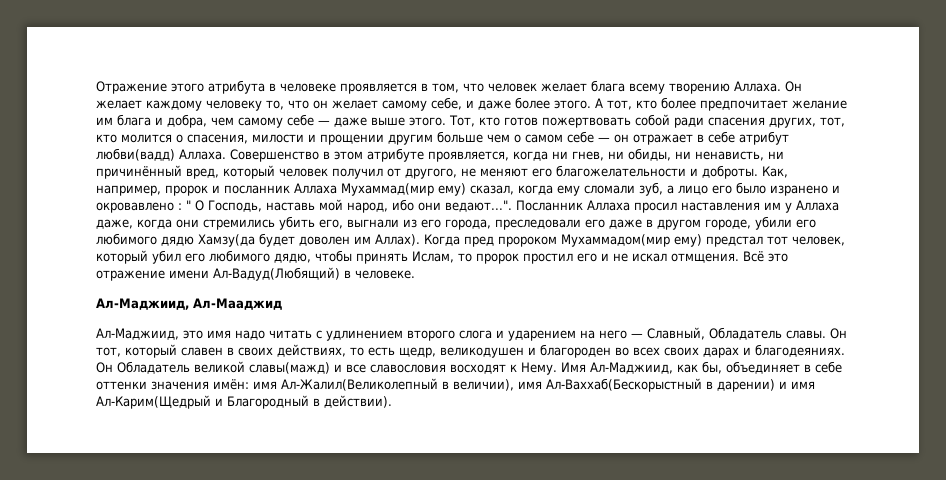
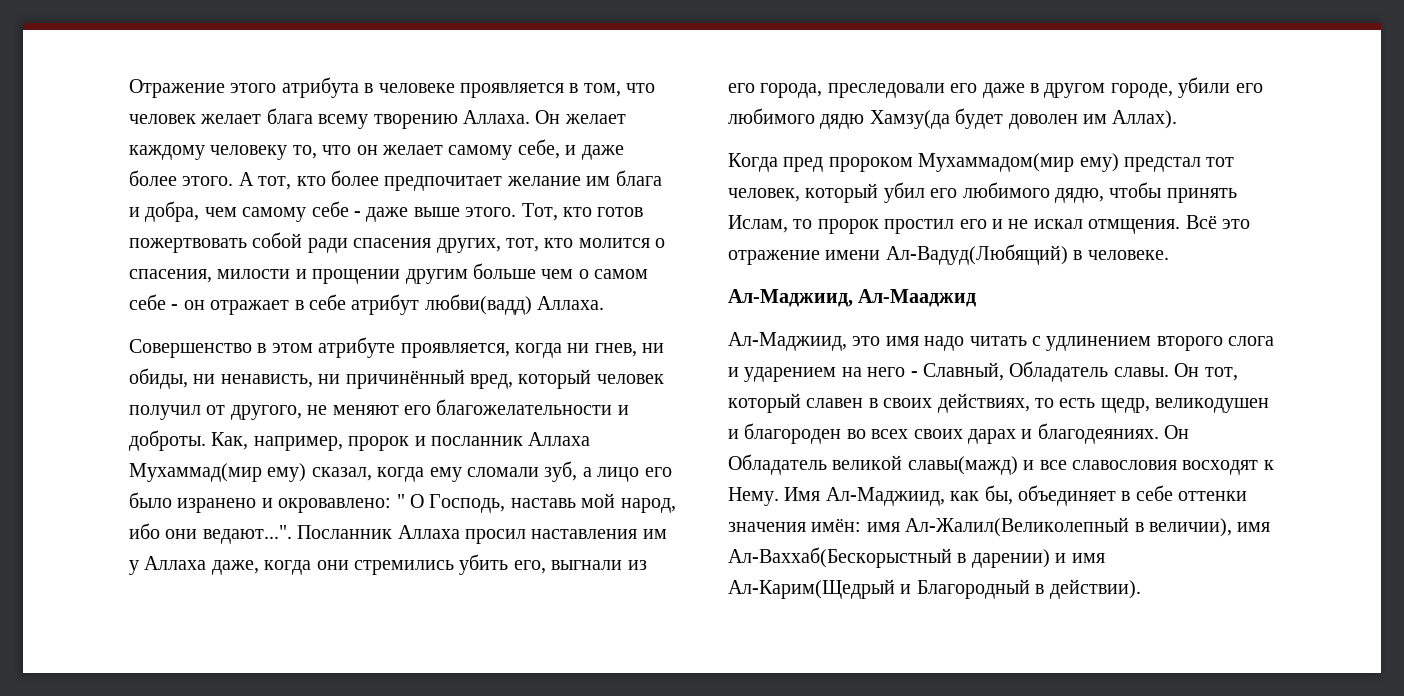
[318,120,330,125] — -> [354,211,361,217] -
[598,137,610,142] — -> [171,304,179,310] -
(226, 154) none -> (605, 303) //
[96,202,182,213] окровавлено : -> [278,498,392,513] окровавлено:
(420, 240) none -> (1178, 119) //
[631,333,643,338] — -> [910,371,918,377] -

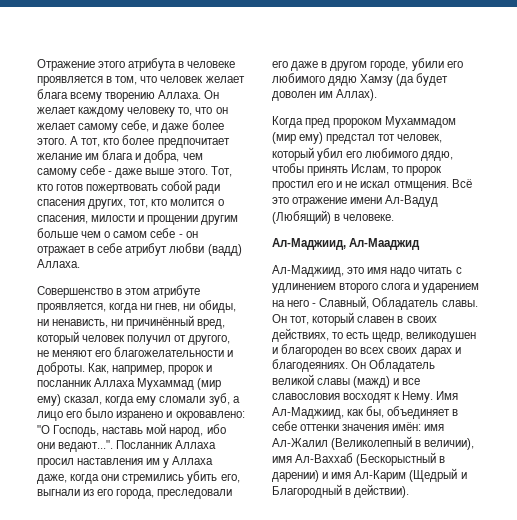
[424,294,532,315] любви(вадд) -> [169,243,242,256] любви (вадд)
[129,463,262,482] Мухаммад(мир -> [137,378,222,390] Мухаммад (мир
[396,494,424,508] " О -> [37,425,50,434] "О
[869,110,950,129] Хамзу(да -> [360,74,415,86] Хамзу (да
[918,153,1075,172] Мухаммадом(мир -> [385,116,457,128] [272,132,296,144] Мухаммадом (мир
[885,244,1068,265] Ал-Вадуд(Любящий) -> [385,195,439,207] [272,210,331,224] Ал-Вадуд (Любящий)
[907,456,1018,475] славы(мажд) -> [317,376,391,388] славы (мажд)
[905,517,1130,537] Ал-Жалил(Великолепный -> [272,436,413,450] Ал-Жалил (Великолепный
[728,547,952,568] Ал-Ваххаб(Бескорыстный -> [295,452,437,466] Ал-Ваххаб (Бескорыстный
[728,579,895,599] Ал-Карим(Щедрый -> [354,468,458,482] Ал-Карим (Щедрый

